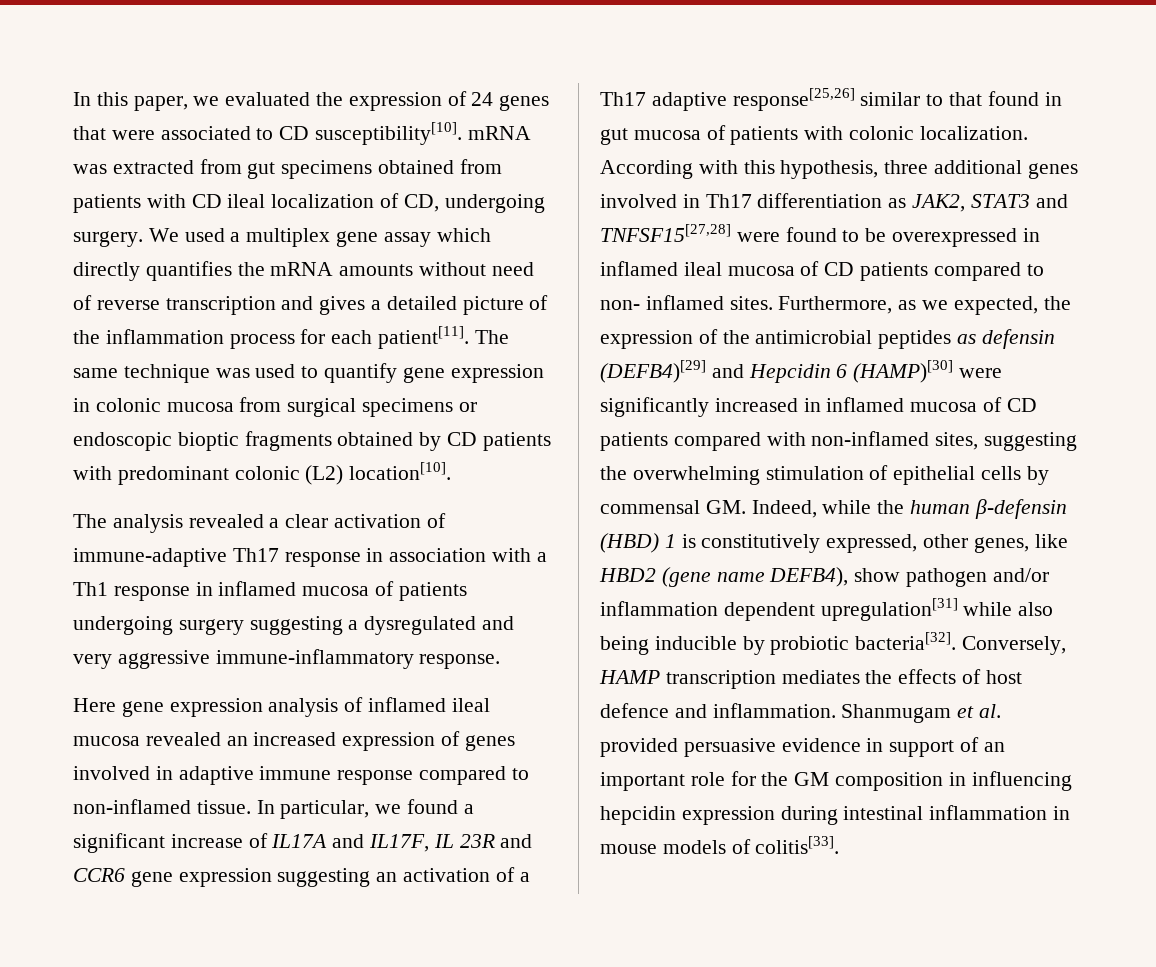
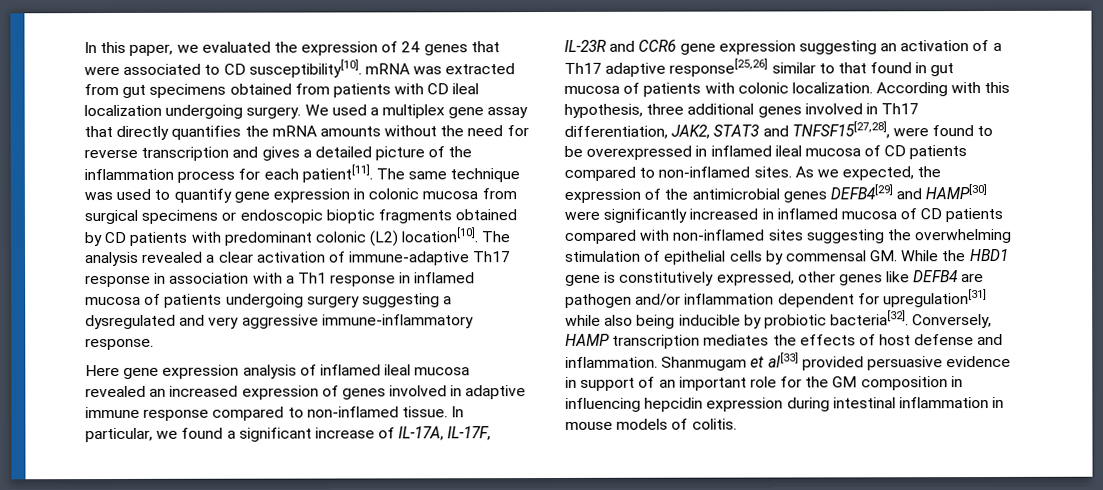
[380,193,439,212] of CD, -> (162, 110) none
[436,228,491,242] which -> [84,125,113,138] that
[491,262,534,276] [73,295,92,310] need of -> [440,125,529,137] the need for
(452, 471) // -> (479, 235) none
[271,834,495,852] IL17A and IL17F, IL 23R -> [398,426,492,441] [564,39,607,52] IL-17A, IL-17F, IL-23R
[757,193,907,208] differentiation as -> [564,125,668,139] differentiation,
[600,224,731,242] TNFSF15[27,28] -> [791,121,890,139] TNFSF15[27,28],
[600,295,917,314] non- inflamed sites. Furthermore, as -> [658,166,814,178] non-inflamed sites. As
[878,329,1055,349] [600,360,954,383] peptides as defensin (DEFB4)[29] and Hepcidin 6 (HAMP)[30] -> [782,184,988,203] genes DEFB4[29] and HAMP[30]
[935,432,979,450] sites, -> [767,229,803,241] sites
[751,499,1067,519] [600,533,1068,553] [599,567,901,587] Indeed, while the human β-defensin (HBD) 1 is constitutively expressed, other genes, like HBD2 (gene name DEFB4), show -> [901,248,1009,262] [565,270,985,286] While the HBD1 gene is constitutively expressed, other genes like DEFB4 are
(815, 611) none -> [857,293,880,305] for
[600,703,669,718] defence -> [914,334,975,346] defense
[979,704,1002,718] al. -> [767,352,799,368] al[33]
[755,836,840,854] colitis[33]. -> [691,418,737,430] colitis.

